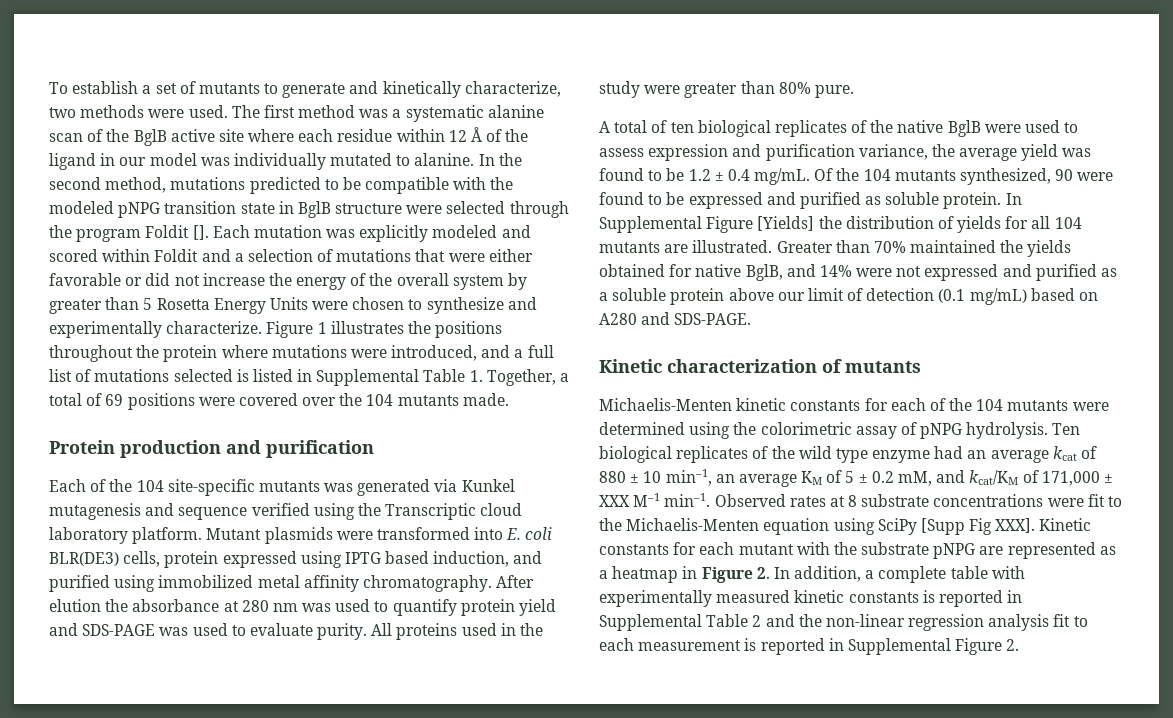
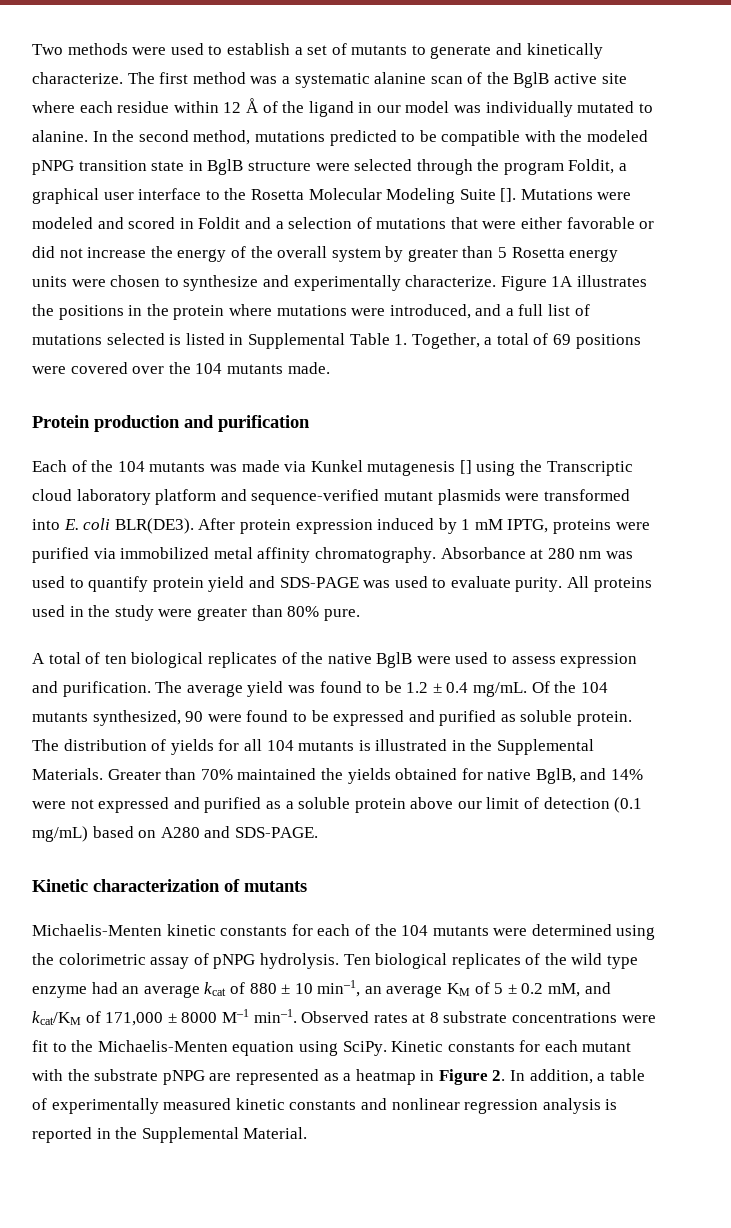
[49,82,68,94] To -> [32,43,223,55] Two methods were used to
[464,81,561,97] [49,105,228,118] characterize, two methods were used. -> [32,72,123,84] characterize.
[145,225,429,242] Foldit []. Each mutation was explicitly -> [568,159,628,174] [32,188,632,204] Foldit, a graphical user interface to the Rosetta Molecular Modeling Suite []. Mutations were
[102,249,151,262] within -> [179,218,194,229] in
[213,297,308,314] Energy Units -> [569,249,619,262] [32,276,67,287] energy units
[317,322,327,334] 1 -> [551,276,574,287] 1A
[49,345,133,362] throughout -> [128,305,143,316] in
[167,479,255,496] site-specific -> (145, 466) none
[357,479,431,496] generated -> [241,460,280,472] made
[145,503,310,520] and sequence verified -> [459,460,472,474] []
[132,527,262,544] platform. Mutant -> [155,489,433,505] platform and sequence-verified mutant
[49,551,543,568] [49,575,535,592] [49,599,220,612] BLR(DE3) cells, protein expressed using IPTG based induction, and purified using immobilized metal affinity chromatography. After elution the absorbance -> [114,518,650,534] [32,547,526,563] BLR(DE3). After protein expression induced by 1 mM IPTG, proteins were purified via immobilized metal affinity chromatography. Absorbance
[765,144,955,161] purification variance, the -> [62,681,183,697] purification. The
[1005,193,1022,205] [599,216,842,233] In Supplemental Figure [Yields] the -> [32,739,59,751] The
[664,240,773,253] are illustrated. -> [358,739,595,755] [32,768,103,780] is illustrated in the Supplemental Materials.
[599,495,630,507] XXX -> [181,1012,218,1023] 8000
[877,518,1036,535] SciPy [Supp Fig XXX]. -> [342,1041,387,1056] SciPy.
[878,566,1025,583] complete table with -> [609,1069,645,1081] [32,1098,47,1110] table of
[922,590,1023,607] [599,614,1088,631] [599,638,1020,655] is reported in Supplemental Table 2 and the non-linear regression analysis fit to each measurement is reported in Supplemental Figure 2. -> [360,1098,618,1114] [32,1127,308,1143] and nonlinear regression analysis is reported in the Supplemental Material.

